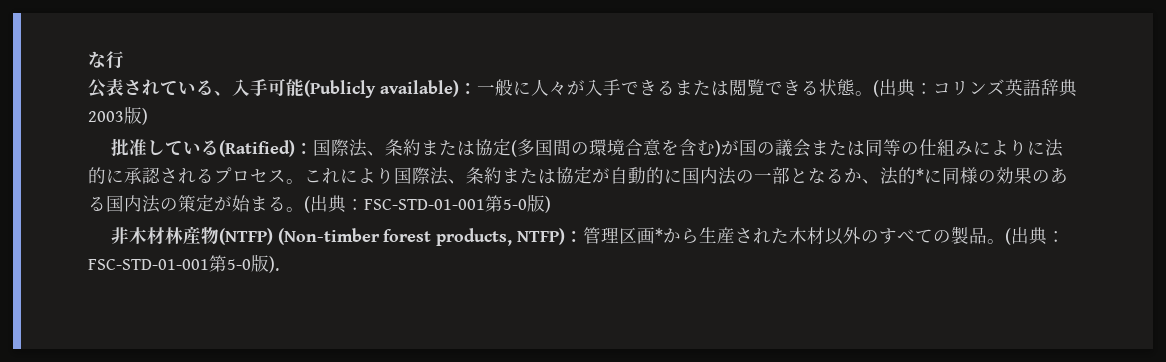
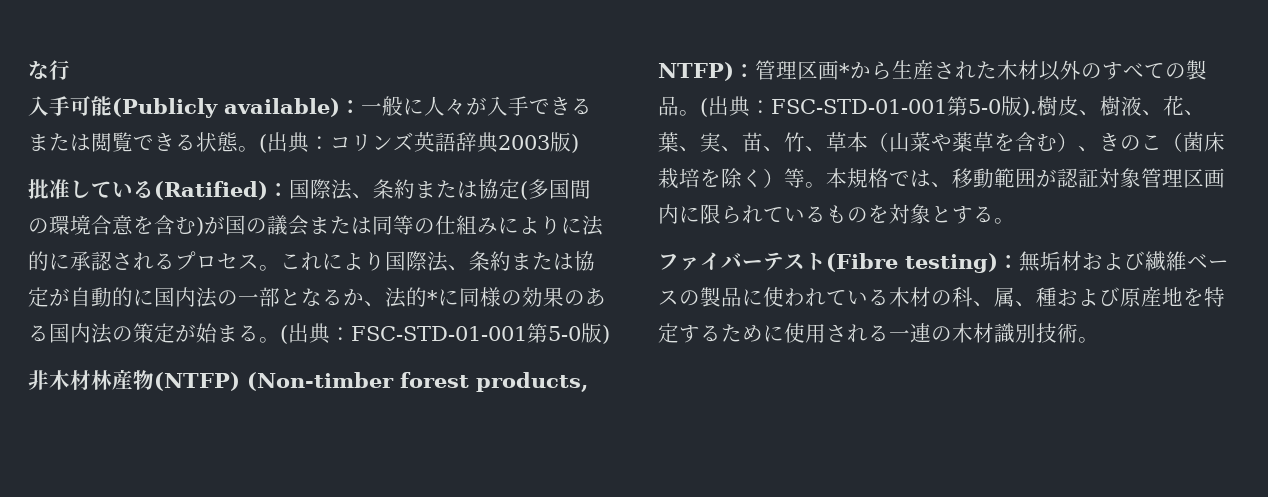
[88,78,232,98] 公表されている、 -> (70, 70) none
(279, 264) none -> [1037,96,1205,116] [658,132,1225,152] [658,168,1225,189] [658,204,1015,224] [658,251,1229,273] [658,287,1225,307] [658,323,1099,343] 樹皮、樹液、花、葉、実、苗、竹、草本（山菜や薬草を含む）、きのこ（菌床栽培を除く）等。本規格では、移動範囲が認証対象管理区画内に限られているものを対象とする。 // ファイバーテスト(Fibre testing)：無垢材および繊維ベースの製品に使われている木材の科、属、種および原産地を特定するために使用される一連の木材識別技術。

